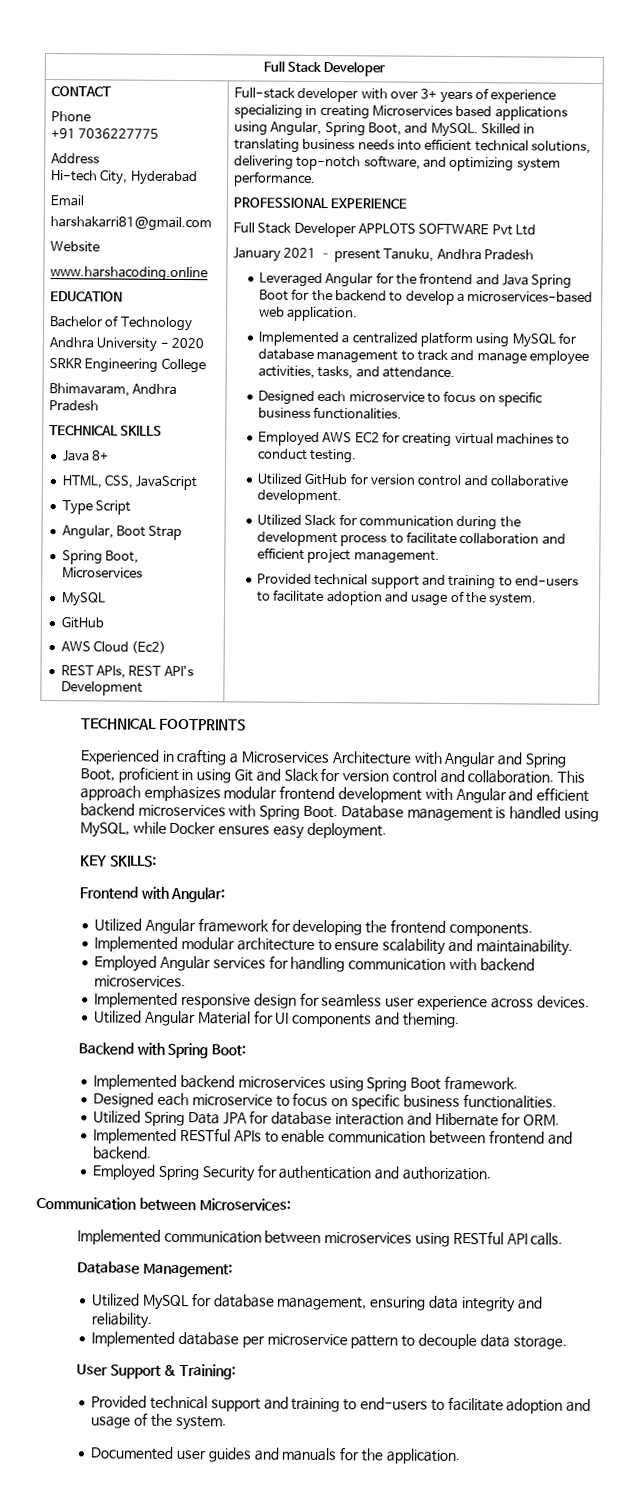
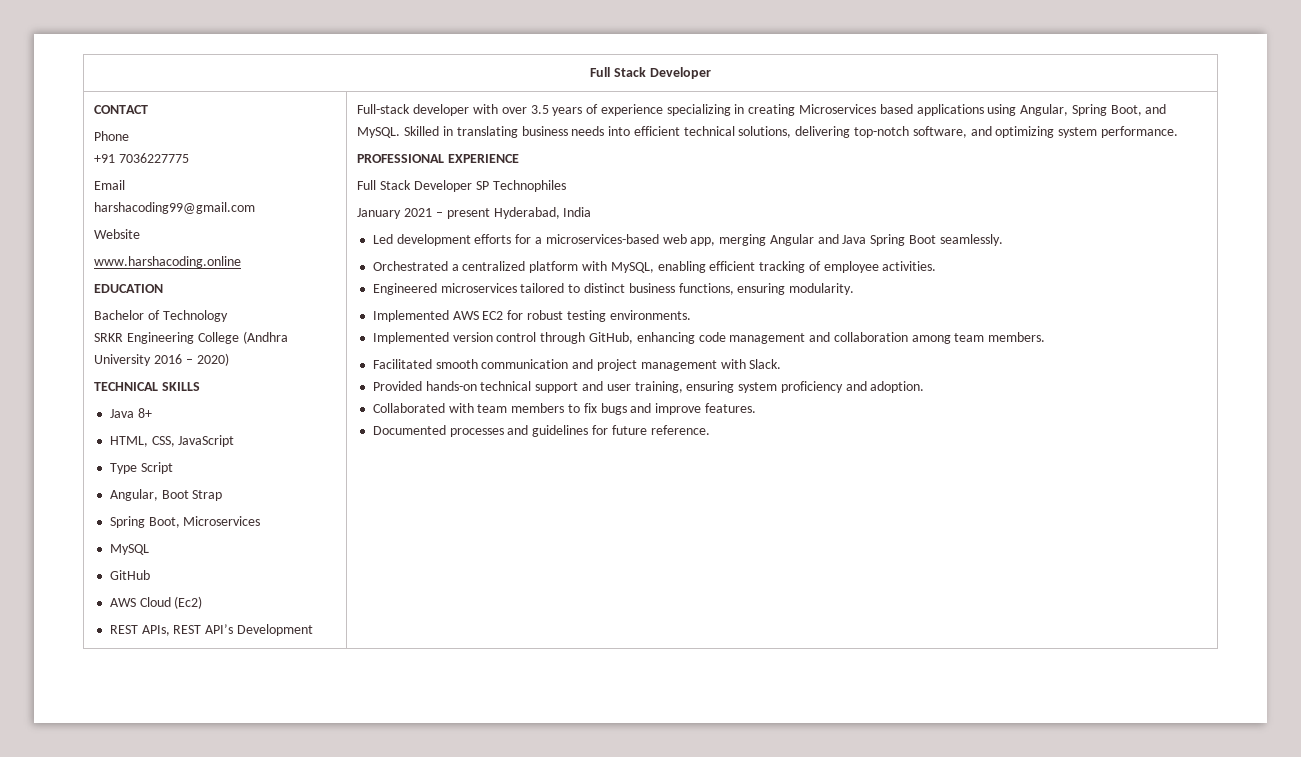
[50,153,100,164] [50,169,198,186] // Address // Hi-tech City, Hyderabad -> (190, 158) none
[49,216,212,232] harshakarri81@gmail.com -> [94,202,256,214] harshacoding99@gmail.com
[48,337,204,352] // Andhra University - 2020 -> (229, 316) none
[48,383,178,397] [48,400,99,412] // Bhimavaram, Andhra Pradesh -> [242,331,288,344] [94,353,229,366] (Andhra University 2016 – 2020)
[420,88,438,99] 3+ -> [530,105,549,114] 3.5
[357,222,537,236] APPLOTS SOFTWARE Pvt Ltd -> [475,180,566,192] SP Technophiles
[383,248,534,262] [258,272,573,289] [258,288,594,305] [258,306,359,322] [257,331,577,348] [257,348,590,365] [257,365,455,380] [257,390,544,407] [257,406,403,420] [257,431,571,447] [257,448,358,464] [256,472,569,487] [256,489,342,505] [256,514,521,531] [256,531,566,547] [256,547,440,564] [256,573,580,590] [256,589,538,607] [80,718,246,731] [79,748,566,768] [79,766,586,784] [79,785,590,804] [79,803,599,822] [79,821,387,840] [79,855,157,867] [78,886,226,903] [94,918,533,937] [94,936,573,956] [94,955,535,973] [94,975,187,988] [94,992,590,1011] [94,1010,460,1029] [77,1042,247,1059] [93,1074,518,1092] [93,1092,557,1110] [93,1110,561,1127] [93,1128,573,1145] [93,1146,153,1160] [92,1164,491,1182] [36,1196,291,1211] [76,1229,564,1247] [76,1261,233,1278] [91,1293,543,1313] [91,1312,153,1329] [91,1331,567,1350] [75,1364,237,1380] [91,1395,592,1414] [91,1412,227,1431] [90,1446,460,1465] Tanuku, Andhra Pradesh // Leveraged Angular for the frontend and Java Spring Boot for the backend to develop a microservices-based web application. // Implemented a centralized platform using MySQL for database management to track and manage employee activities, tasks, and attendance. // Designed each microservice to focus on specific business functionalities. // Employed AWS EC2 for creating virtual machines to conduct testing. // Utilized GitHub for version control and collaborative development. // Utilized Slack for communication during the development process to facilitate collaboration and efficient project management. // Provided technical support and training to end-users to facilitate adoption and usage of the system. // TECHNICAL FOOTPRINTS // Experienced in crafting a Microservices Architecture with Angular and Spring Boot, proficient in using Git and Slack for version control and collaboration. This approach emphasizes modular frontend development with Angular and efficient backend microservices with Spring Boot. Database management is handled using MySQL, while Docker ensures easy deployment. // KEY SKILLS: // Frontend with Angular: // Utilized Angular framework for developing the frontend components. // Implemented modular architecture to ensure scalability and maintainability. // Employed Angular services for handling communication with backend microservices. // Implemented responsive design for seamless user experience across devices. // Utilized Angular Material for UI components and theming. // Backend with Spring Boot: // Implemented backend microservices using Spring Boot framework. // Designed each microservice to focus on specific business functionalities. // Utilized Spring Data JPA for database interaction and Hibernate for ORM. // Implemented RESTful APIs to enable communication between frontend and backend. // Employed Spring Security for authentication and authorization. // Communication between Microservices: // Implemented communication between microservices using RESTful API calls. // Database Management: // Utilized MySQL for database management, ensuring data integrity and reliability. // Implemented database per microservice pattern to decouple data storage. // User Support & Training: // Provided technical support and training to end-users to facilitate adoption and usage of the system. // Documented user guides and manuals for the application. -> [493,207,592,219] [372,234,1003,246] [372,261,937,273] [372,283,855,295] [372,310,691,322] [372,332,1046,344] [372,359,782,371] [372,381,925,393] [372,403,756,415] [372,425,710,437] Hyderabad, India // Led development efforts for a microservices-based web app, merging Angular and Java Spring Boot seamlessly. // Orchestrated a centralized platform with MySQL, enabling efficient tracking of employee activities. // Engineered microservices tailored to distinct business functions, ensuring modularity. // Implemented AWS EC2 for robust testing environments. // Implemented version control through GitHub, enhancing code management and collaboration among team members. // Facilitated smooth communication and project management with Slack. // Provided hands-on technical support and user training, ensuring system proficiency and adoption. // Collaborated with team members to fix bugs and improve features. // Documented processes and guidelines for future reference.

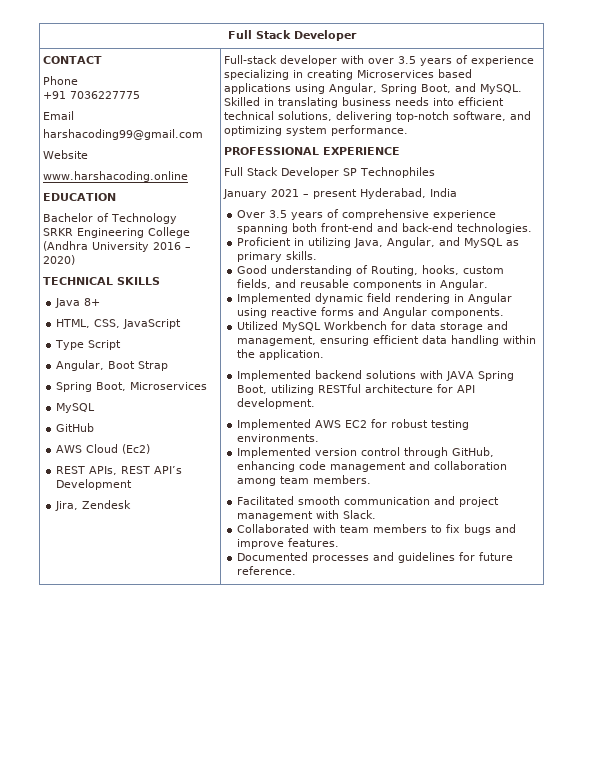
(313, 630) none -> [54,500,131,511] // Jira, Zendesk
[372,234,1003,246] [372,261,937,273] [372,283,855,295] Led development efforts for a microservices-based web app, merging Angular and Java Spring Boot seamlessly. // Orchestrated a centralized platform with MySQL, enabling efficient tracking of employee activities. // Engineered microservices tailored to distinct business functions, ensuring modularity. -> [236,209,496,220] [236,223,532,234] [236,237,519,248] [236,251,317,262] [236,265,504,276] [236,279,488,290] [236,293,512,304] [236,307,504,318] [236,321,508,332] [236,335,536,346] [236,349,324,360] [236,370,514,381] [236,384,475,395] [236,398,315,409] Over 3.5 years of comprehensive experience spanning both front-end and back-end technologies. // Proficient in utilizing Java, Angular, and MySQL as primary skills. // Good understanding of Routing, hooks, custom fields, and reusable components in Angular. // Implemented dynamic field rendering in Angular using reactive forms and Angular components. // Utilized MySQL Workbench for data storage and management, ensuring efficient data handling within the application. // Implemented backend solutions with JAVA Spring Boot, utilizing RESTful architecture for API development.
[372,381,925,393] // Provided hands-on technical support and user training, ensuring system proficiency and adoption. -> (376, 514) none

